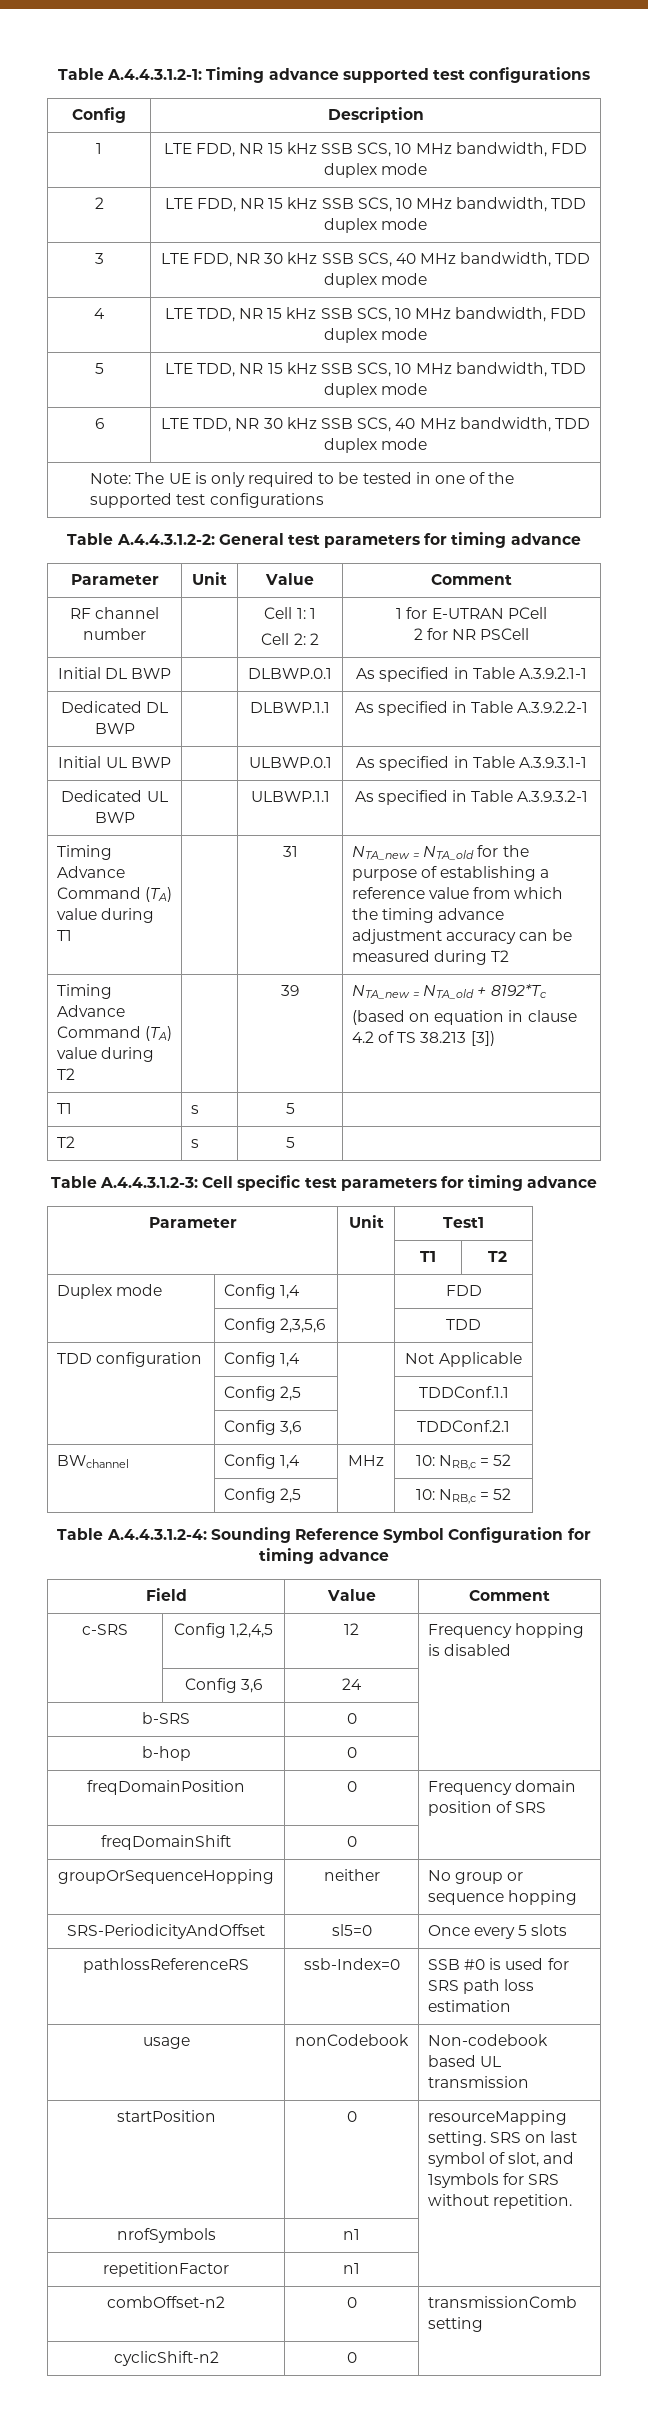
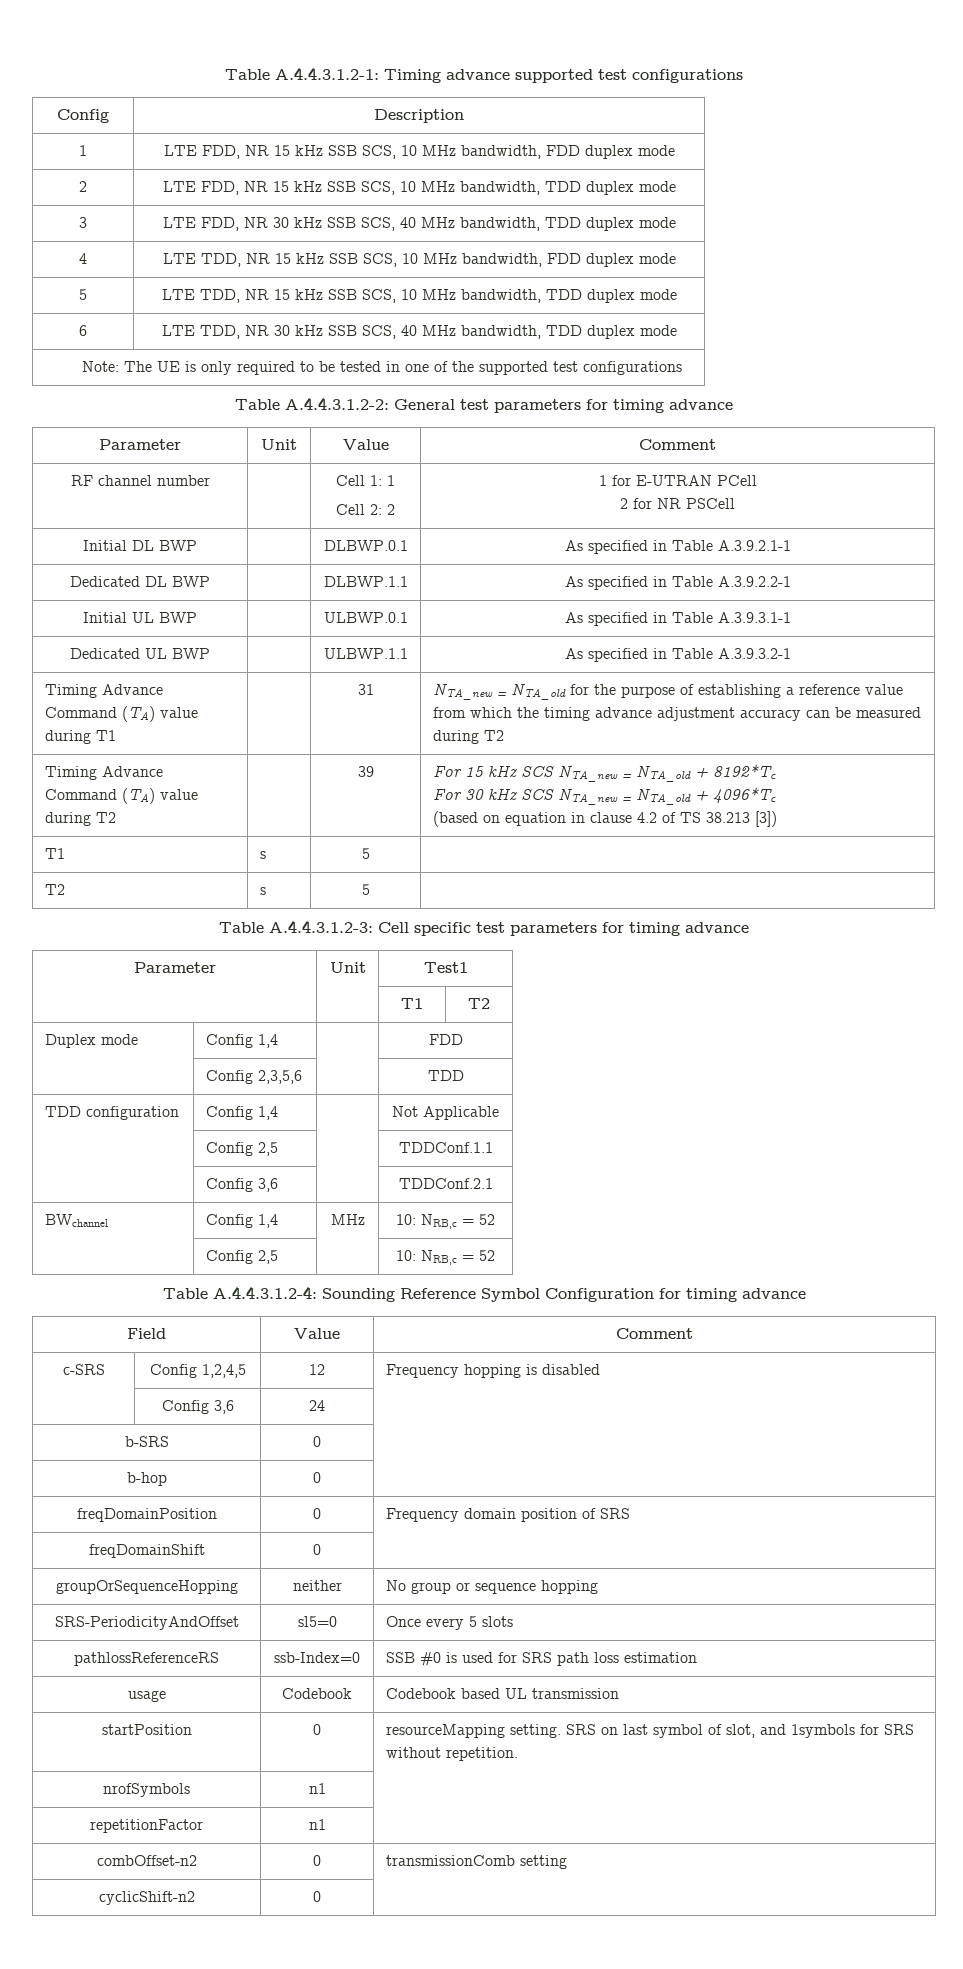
(299, 990) none -> [432,765,554,778] For 15 kHz SCS
(547, 991) none -> [432,787,776,805] // For 30 kHz SCS NTA_new = NTA_old + 4096*Tc
[295,2034,409,2046] [427,2034,548,2046] nonCodebook | Non-codebook -> [282,1688,352,1699] [385,1688,456,1699] Codebook | Codebook

